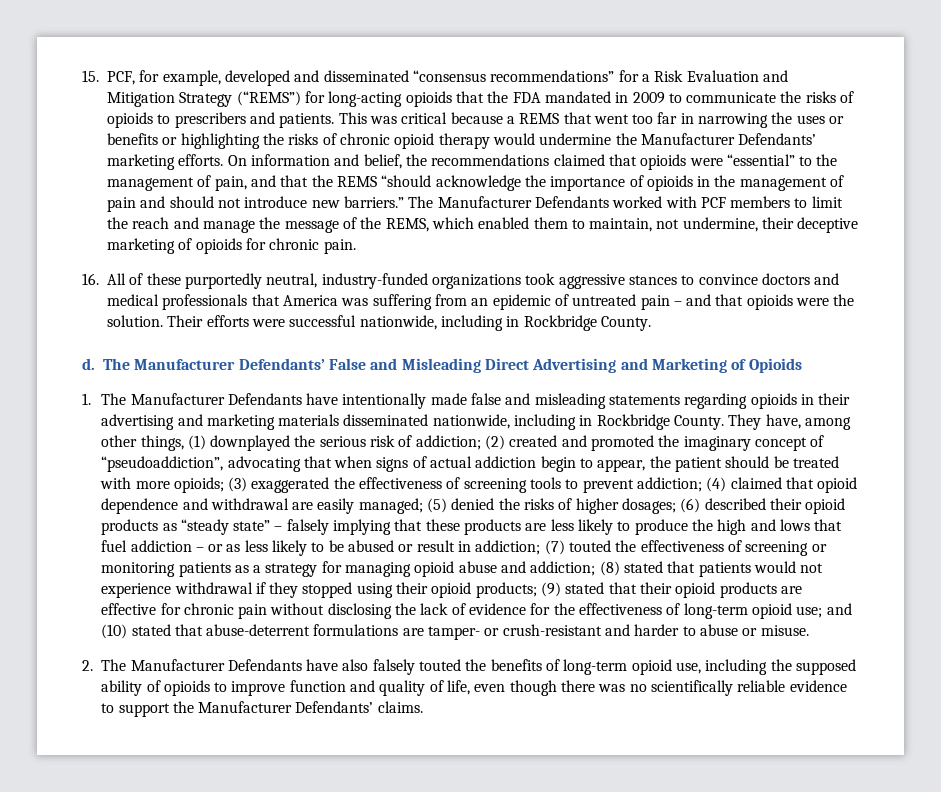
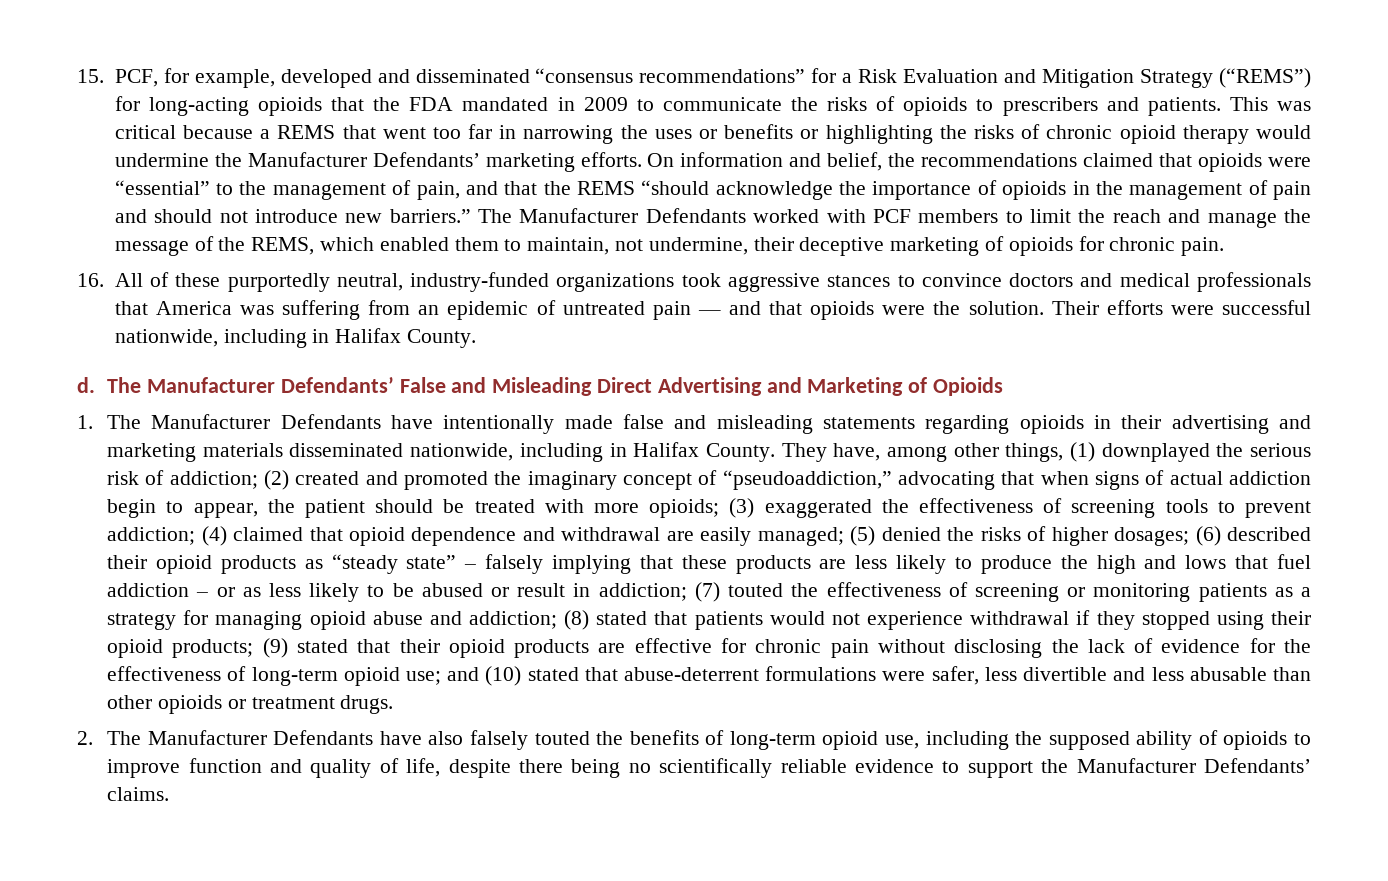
[673,301,682,306] – -> [697,310,721,315] —
[523,315,597,331] Rockbridge -> [335,328,402,343] Halifax
[596,414,670,430] Rockbridge -> [633,442,700,457] Halifax
[101,456,224,472] “pseudoaddiction”, -> [722,470,892,490] “pseudoaddiction,”
[402,624,809,640] are tamper- or crush-resistant and harder to abuse or misuse. -> [882,666,1311,685] [107,695,394,714] were safer, less divertible and less abusable than other opioids or treatment drugs.
[474,680,626,696] even though there was -> [448,759,621,778] despite there being

